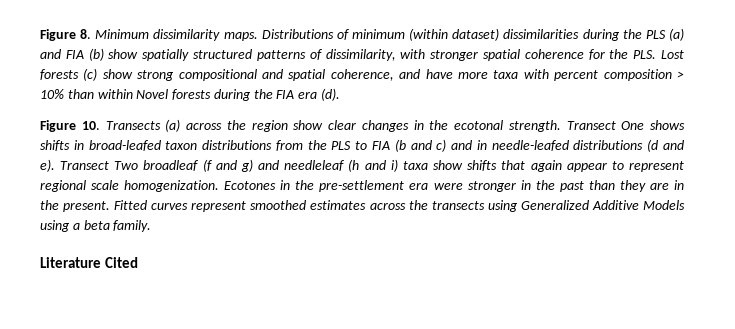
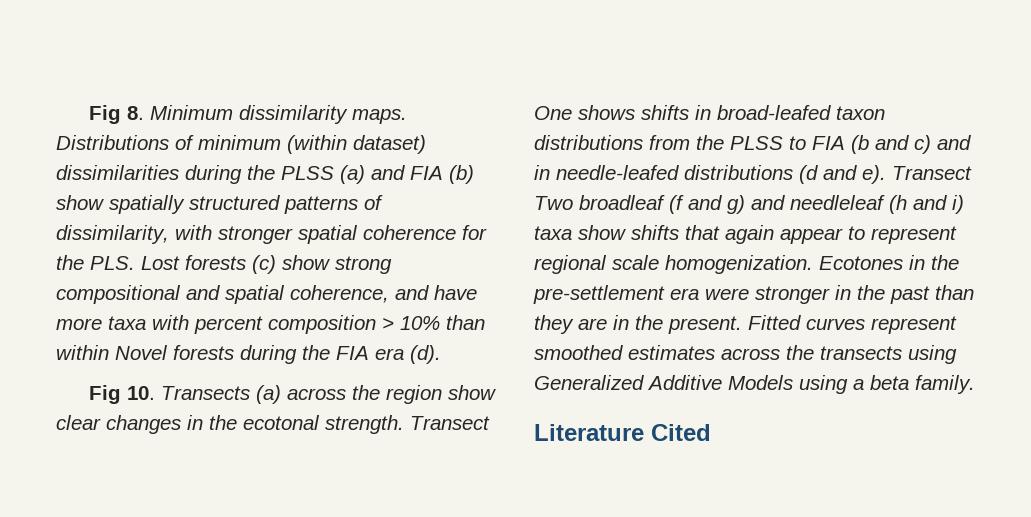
[40,29,76,41] Figure -> [89,105,122,124] Fig
[645,30,666,39] PLS -> [281,166,334,180] PLSS
[40,120,76,132] Figure -> [89,385,122,404] Fig
[331,141,352,150] PLS -> [730,136,783,150] PLSS

